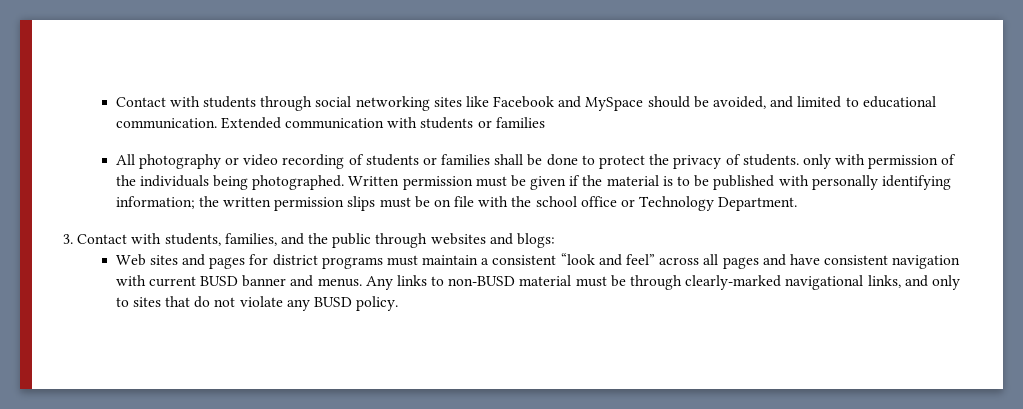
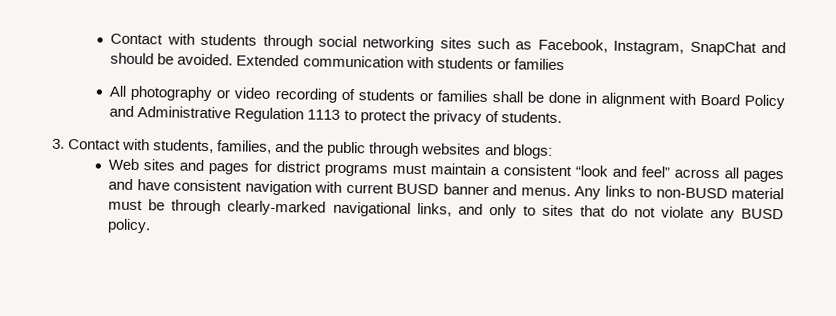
[465,96,936,111] [115,118,217,129] like Facebook and MySpace should be avoided, and limited to educational communication. -> [477,37,786,56] [110,52,234,66] such as Facebook, Instagram, SnapChat and should be avoided.
(578, 160) none -> [584,92,786,110] [109,105,341,123] in alignment with Board Policy and Administrative Regulation 1113
[802,154,957,169] [115,175,951,190] [115,196,798,211] only with permission of the individuals being photographed. Written permission must be given if the material is to be published with personally identifying information; the written permission slips must be on file with the school office or Technology Department. -> (562, 117) none

